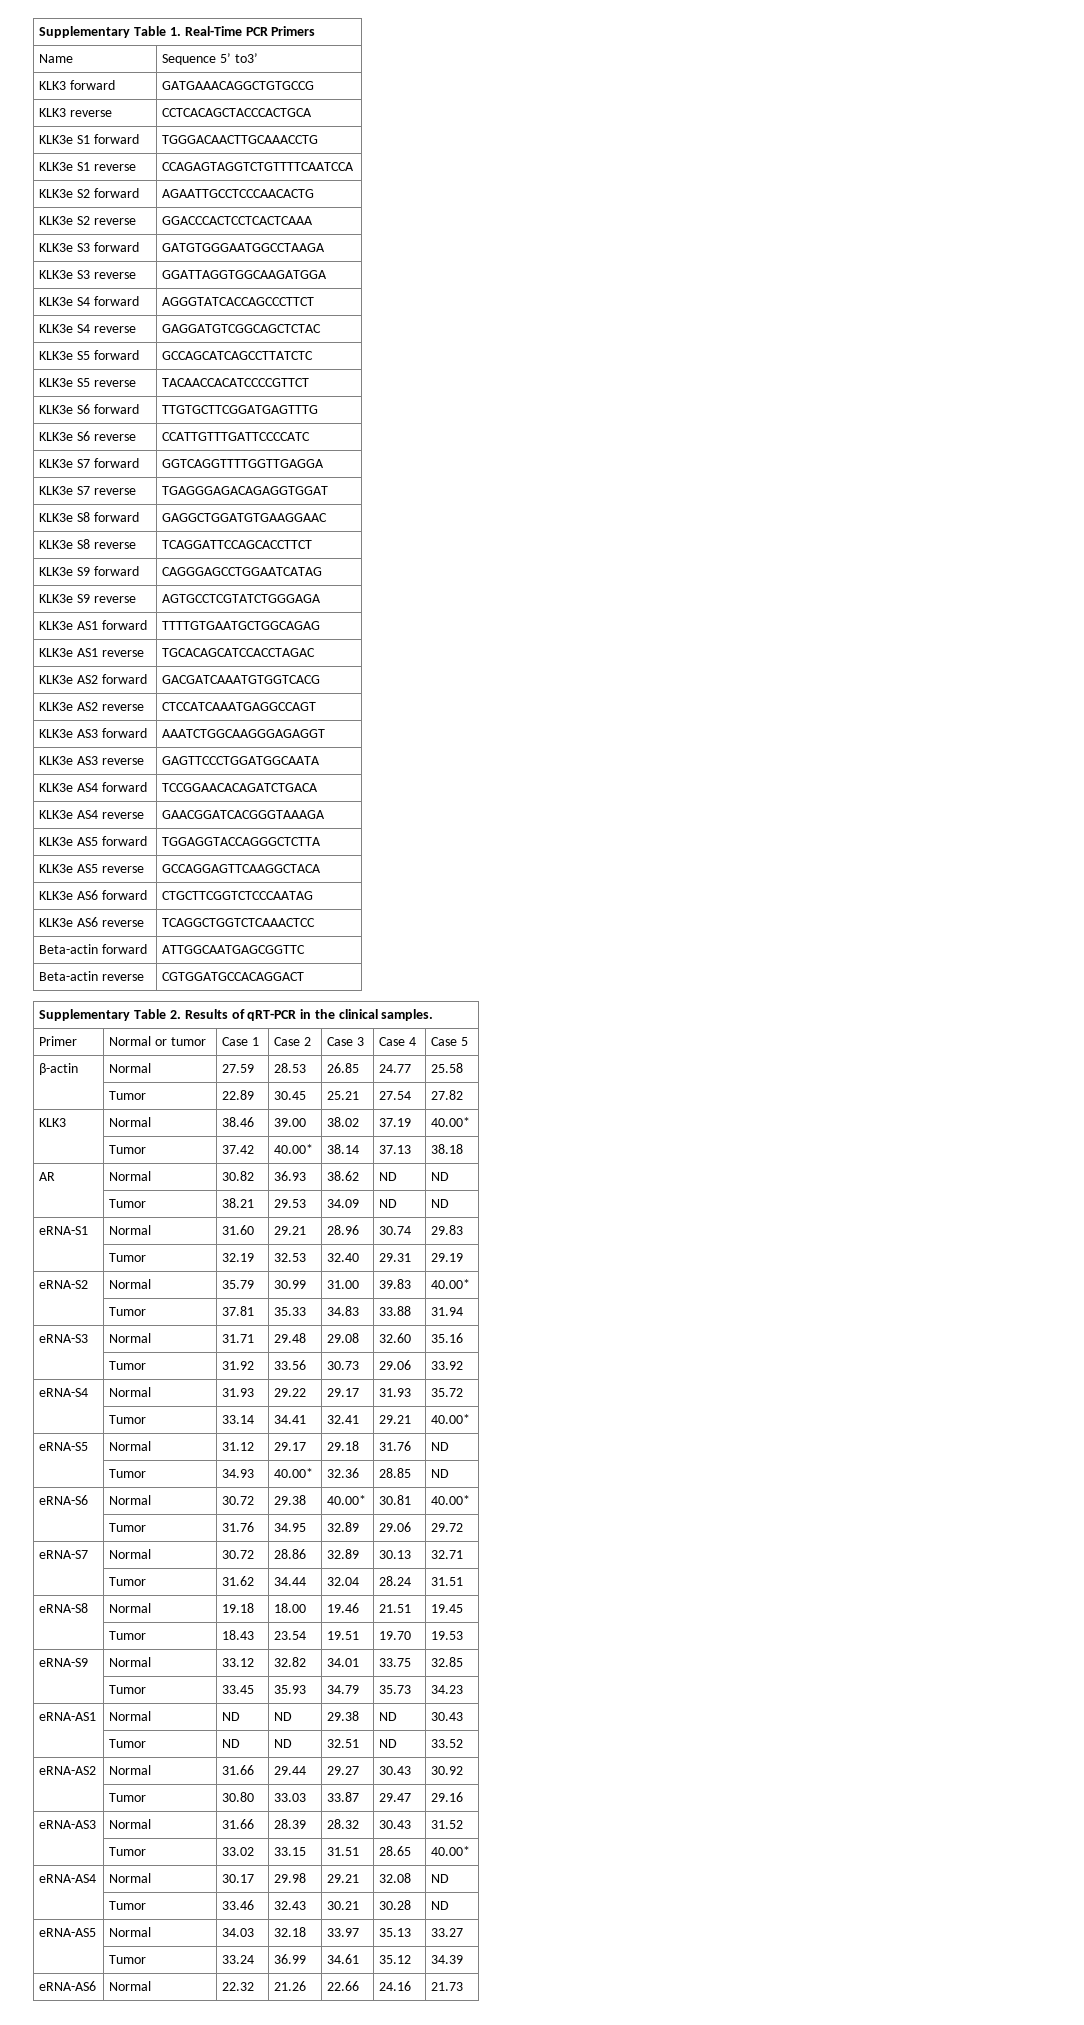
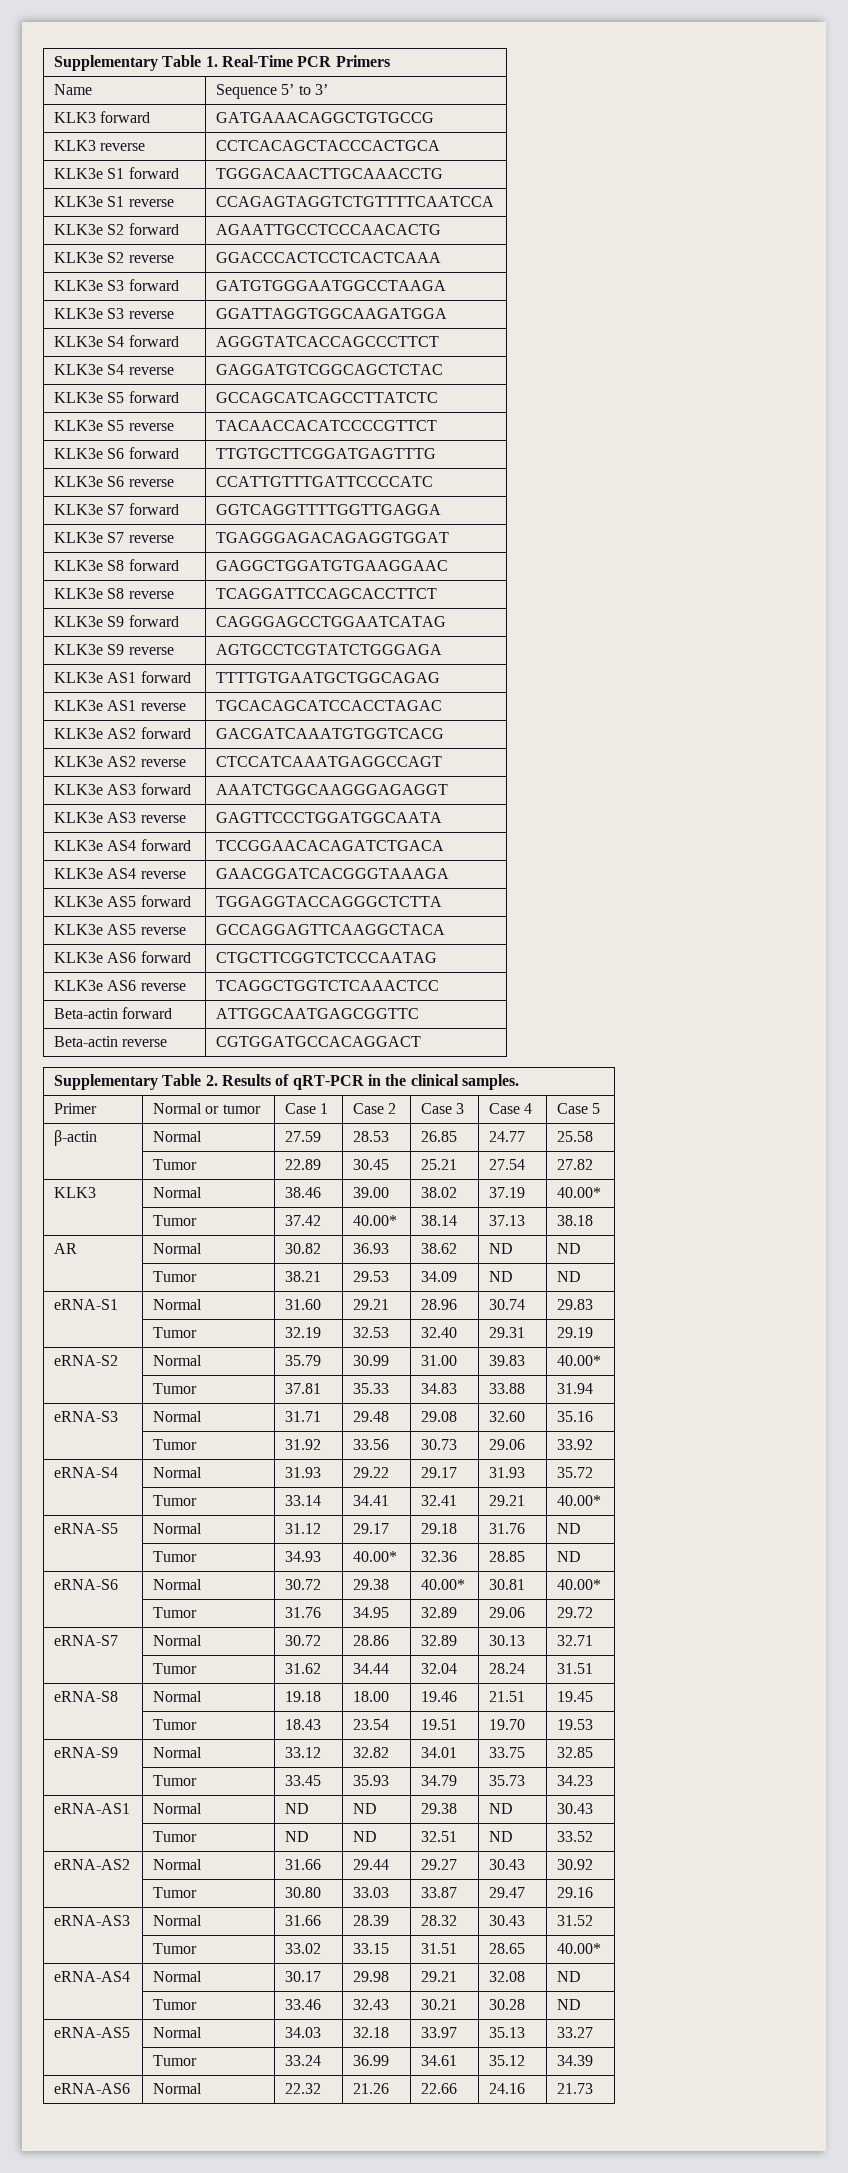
[234,53,258,63] to3’ -> [298,84,329,95] to 3’

